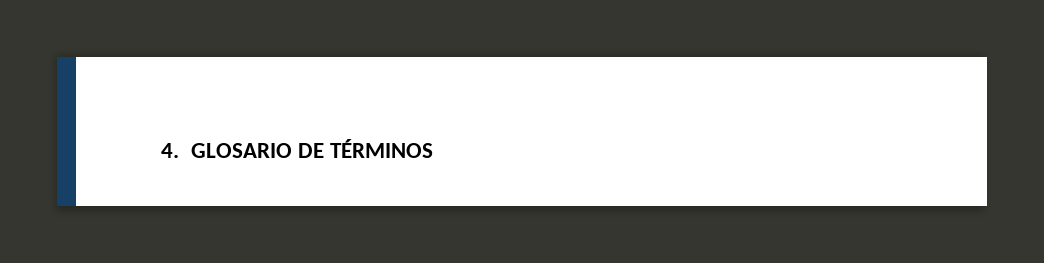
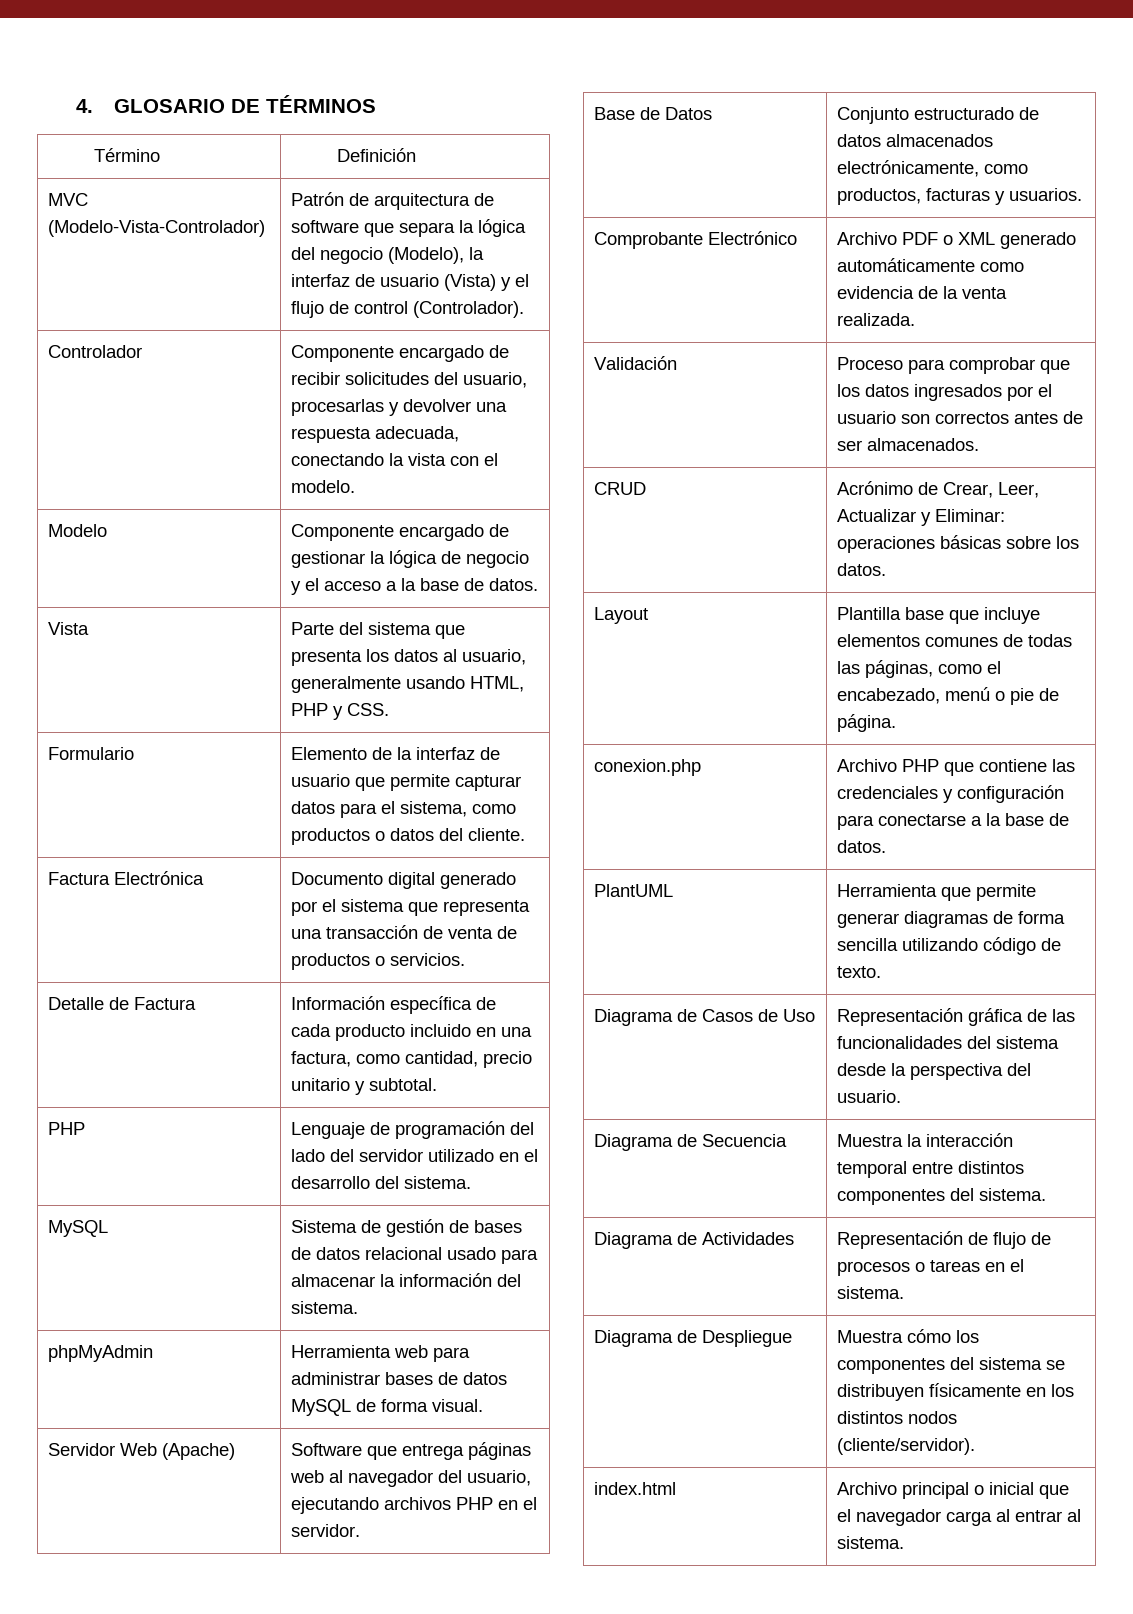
(433, 148) none -> [94,148,161,162] [337,148,417,162] [47,193,88,206] [47,220,265,237] [290,192,494,210] [290,219,526,237] [290,247,484,264] [290,274,529,291] [290,301,524,318] [47,345,142,358] [290,345,509,362] [290,372,527,388] [290,399,507,416] [290,426,459,443] [290,453,498,466] [290,480,355,493] [47,524,107,537] [290,524,509,541] [290,550,529,568] [290,578,538,595] [47,622,89,635] [290,622,465,639] [290,649,526,666] [290,676,524,693] [290,703,389,720] [47,747,134,760] [290,747,500,760] [290,774,521,791] [290,801,516,818] [290,828,525,845] [47,871,204,885] [290,872,516,889] [290,899,530,916] [290,925,517,939] [290,953,465,970] [47,997,196,1010] [290,996,496,1014] [290,1024,532,1041] [290,1051,532,1068] [290,1078,437,1095] [47,1122,85,1135] [290,1121,534,1139] [290,1149,538,1162] [290,1176,471,1189] [47,1220,108,1237] [290,1219,522,1237] [290,1247,538,1264] [290,1273,521,1287] [290,1301,358,1314] [47,1345,153,1362] [290,1345,470,1362] [290,1372,507,1385] [290,1399,483,1416] [47,1443,235,1460] [290,1442,531,1460] [289,1470,531,1487] [290,1497,537,1514] [290,1524,360,1537] [593,107,712,120] [836,107,1039,124] [836,134,993,147] [836,160,1028,177] [836,188,1082,205] [593,231,797,249] [836,232,1076,249] [836,258,1024,272] [836,286,1007,299] [836,313,915,326] [593,356,677,370] [836,357,1070,374] [836,384,1052,401] [836,411,1083,424] [836,438,979,451] [593,482,646,495] [836,481,1039,498] [836,509,1005,526] [836,535,1079,553] [836,563,886,576] [593,607,648,624] [836,607,1040,624] [836,634,1072,647] [836,660,1001,678] [836,687,1059,705] [836,714,896,732] [593,759,701,776] [836,759,1075,776] [836,785,1064,803] [836,813,1069,830] [836,840,886,853] [593,884,673,897] [836,884,1036,901] [836,911,1065,928] [836,937,1061,955] [836,966,881,978] [593,1009,815,1026] [836,1008,1075,1026] [836,1036,1059,1049] [836,1063,1031,1080] [836,1090,901,1103] [593,1134,787,1151] [836,1133,1013,1147] [836,1161,1024,1178] [836,1188,1046,1205] [593,1232,794,1249] [836,1231,1051,1249] [836,1259,1024,1276] [836,1286,904,1299] [593,1330,792,1347] [836,1329,979,1343] [836,1357,1065,1374] [836,1383,1074,1401] [836,1411,957,1424] [836,1438,975,1455] [593,1482,676,1495] [836,1482,1069,1499] [836,1509,1081,1526] [836,1536,904,1549] // Término | Definición // MVC (Modelo-Vista-Controlador) | Patrón de arquitectura de software que separa la lógica del negocio (Modelo), la interfaz de usuario (Vista) y el flujo de control (Controlador). // Controlador | Componente encargado de recibir solicitudes del usuario, procesarlas y devolver una respuesta adecuada, conectando la vista con el modelo. // Modelo | Componente encargado de gestionar la lógica de negocio y el acceso a la base de datos. // Vista | Parte del sistema que presenta los datos al usuario, generalmente usando HTML, PHP y CSS. // Formulario | Elemento de la interfaz de usuario que permite capturar datos para el sistema, como productos o datos del cliente. // Factura Electrónica | Documento digital generado por el sistema que representa una transacción de venta de productos o servicios. // Detalle de Factura | Información específica de cada producto incluido en una factura, como cantidad, precio unitario y subtotal. // PHP | Lenguaje de programación del lado del servidor utilizado en el desarrollo del sistema. // MySQL | Sistema de gestión de bases de datos relacional usado para almacenar la información del sistema. // phpMyAdmin | Herramienta web para administrar bases de datos MySQL de forma visual. // Servidor Web (Apache) | Software que entrega páginas web al navegador del usuario, ejecutando archivos PHP en el servidor. // Base de Datos | Conjunto estructurado de datos almacenados electrónicamente, como productos, facturas y usuarios. // Comprobante Electrónico | Archivo PDF o XML generado automáticamente como evidencia de la venta realizada. // Validación | Proceso para comprobar que los datos ingresados por el usuario son correctos antes de ser almacenados. // CRUD | Acrónimo de Crear, Leer, Actualizar y Eliminar: operaciones básicas sobre los datos. // Layout | Plantilla base que incluye elementos comunes de todas las páginas, como el encabezado, menú o pie de página. // conexion.php | Archivo PHP que contiene las credenciales y configuración para conectarse a la base de datos. // PlantUML | Herramienta que permite generar diagramas de forma sencilla utilizando código de texto. // Diagrama de Casos de Uso | Representación gráfica de las funcionalidades del sistema desde la perspectiva del usuario. // Diagrama de Secuencia | Muestra la interacción temporal entre distintos componentes del sistema. // Diagrama de Actividades | Representación de flujo de procesos o tareas en el sistema. // Diagrama de Despliegue | Muestra cómo los componentes del sistema se distribuyen físicamente en los distintos nodos (cliente/servidor). // index.html | Archivo principal o inicial que el navegador carga al entrar al sistema.

